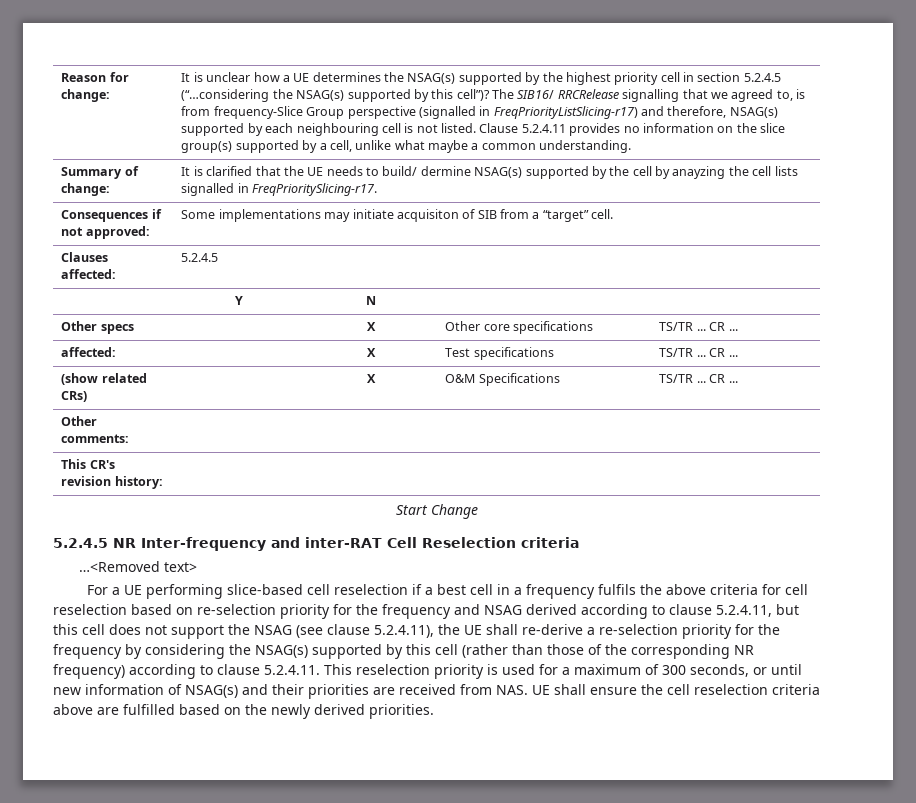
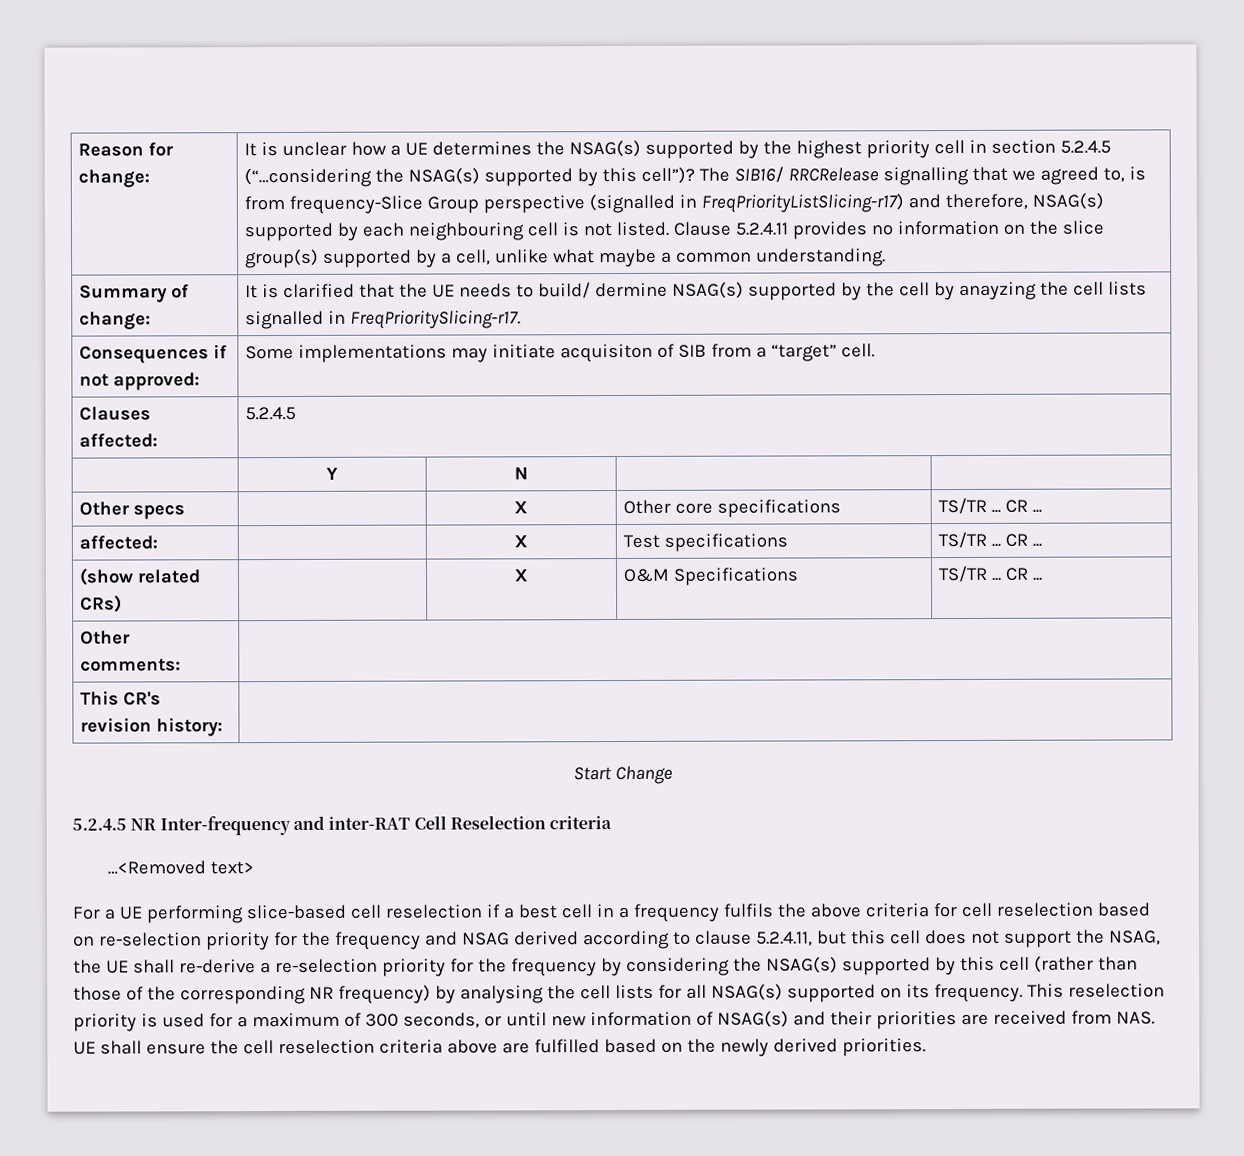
[254,624,434,638] NSAG (see clause 5.2.4.11), -> [1108,930,1161,946] NSAG,
[129,664,320,679] according to clause 5.2.4.11. -> [434,983,1023,1004] by analysing the cell lists for all NSAG(s) supported on its frequency.

